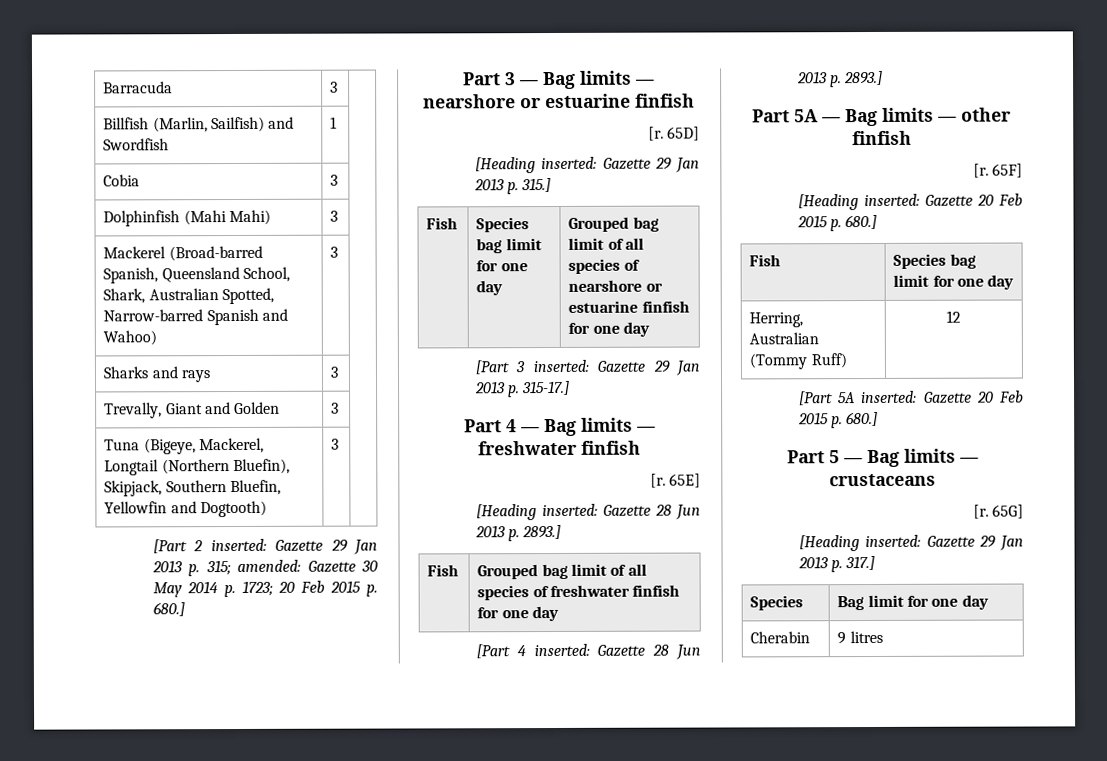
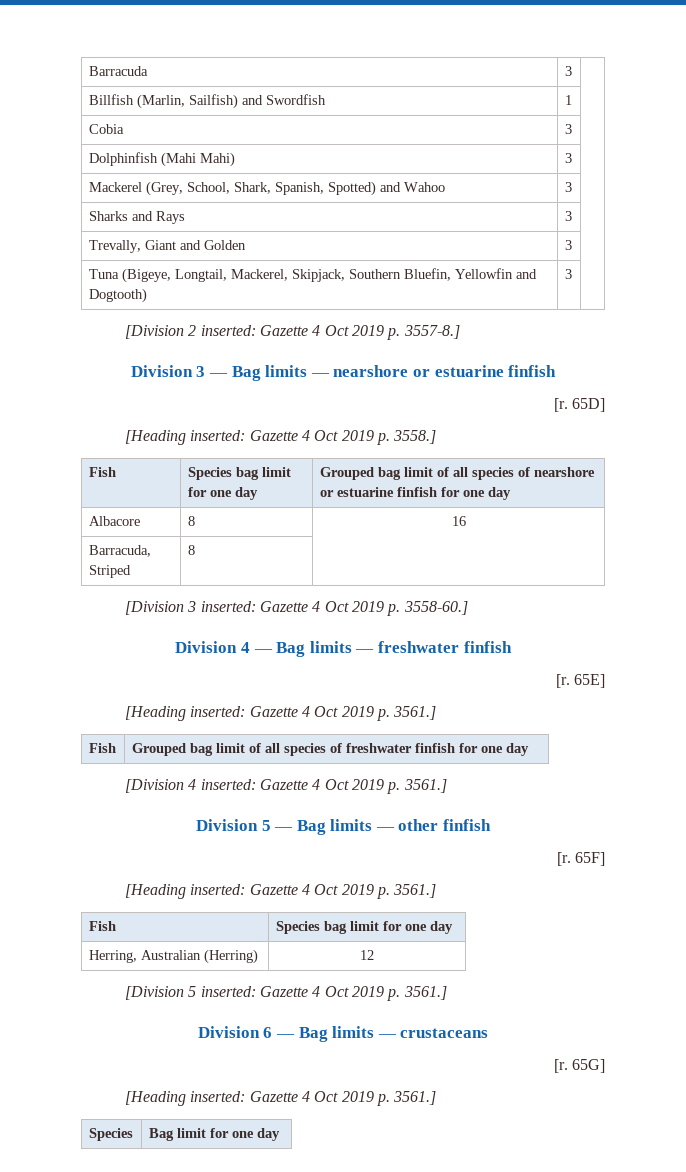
[168,245,263,262] [103,266,291,284] [103,287,275,305] [103,308,289,326] [103,330,158,346] (Broad-barred Spanish, Queensland School, Shark, Australian Spotted, Narrow-barred Spanish and Wahoo) -> [145,181,445,196] (Grey, School, Shark, Spanish, Spotted) and Wahoo
[181,370,212,383] rays -> [155,211,185,224] Rays
[199,437,265,454] [104,458,291,476] Mackerel, Longtail (Northern Bluefin), -> [174,269,288,282] Longtail, Mackerel,
[152,539,187,554] [Part -> [125,325,185,339] [Division
[330,539,378,555] [151,559,378,577] [152,580,378,598] [152,602,185,617] [462,72,501,86] 29 Jan 2013 p. 315; amended: Gazette 30 May 2014 p. 1723; 20 Feb 2015 p. 680.] // Part -> [312,325,460,340] [130,365,193,377] 4 Oct 2019 p. 3557-8.] // Division
[655,157,700,173] [473,178,552,195] 29 Jan 2013 p. 315.] -> [302,430,437,445] 4 Oct 2019 p. 3558.]
[474,359,700,376] [474,380,571,398] [463,419,502,433] // [Part 3 inserted: Gazette 29 Jan 2013 p. 315-17.] // Part -> [88,516,140,526] [187,516,195,526] [451,516,466,526] [88,545,151,557] [88,565,131,578] [187,545,195,555] [125,601,468,616] [175,641,238,653] // Albacore | 8 | 16 // Barracuda, Striped | 8 | // [Division 3 inserted: Gazette 4 Oct 2019 p. 3558-60.] // Division
[654,504,701,520] [474,524,562,542] 28 Jun 2013 p. 2893.] -> [302,706,437,721] 4 Oct 2019 p. 3561.]
[475,644,510,659] [Part -> [125,779,185,793] [Division
[652,644,701,660] [796,70,884,88] [752,109,819,123] 28 Jun 2013 p. 2893.] // Part 5A -> [312,779,447,794] [195,819,271,831] 4 Oct 2019 p. 3561.] // Division 5
[976,193,1023,206] [796,214,878,232] 20 Feb 2015 p. 680.] -> [302,884,437,899] 4 Oct 2019 p. 3561.]
[749,353,847,370] (Tommy Ruff) -> [203,949,258,964] (Herring)
[798,390,1024,406] [797,411,879,429] [786,450,840,464] [Part 5A inserted: Gazette 20 Feb 2015 p. 680.] // Part 5 -> [125,986,447,1001] [197,1026,273,1038] [Division 5 inserted: Gazette 4 Oct 2019 p. 3561.] // Division 6
[979,535,1024,551] [797,555,876,573] 29 Jan 2013 p. 317.] -> [302,1091,437,1106] 4 Oct 2019 p. 3561.]
[750,631,811,644] [837,630,883,645] // Cherabin | 9 litres -> (280, 1134) none

